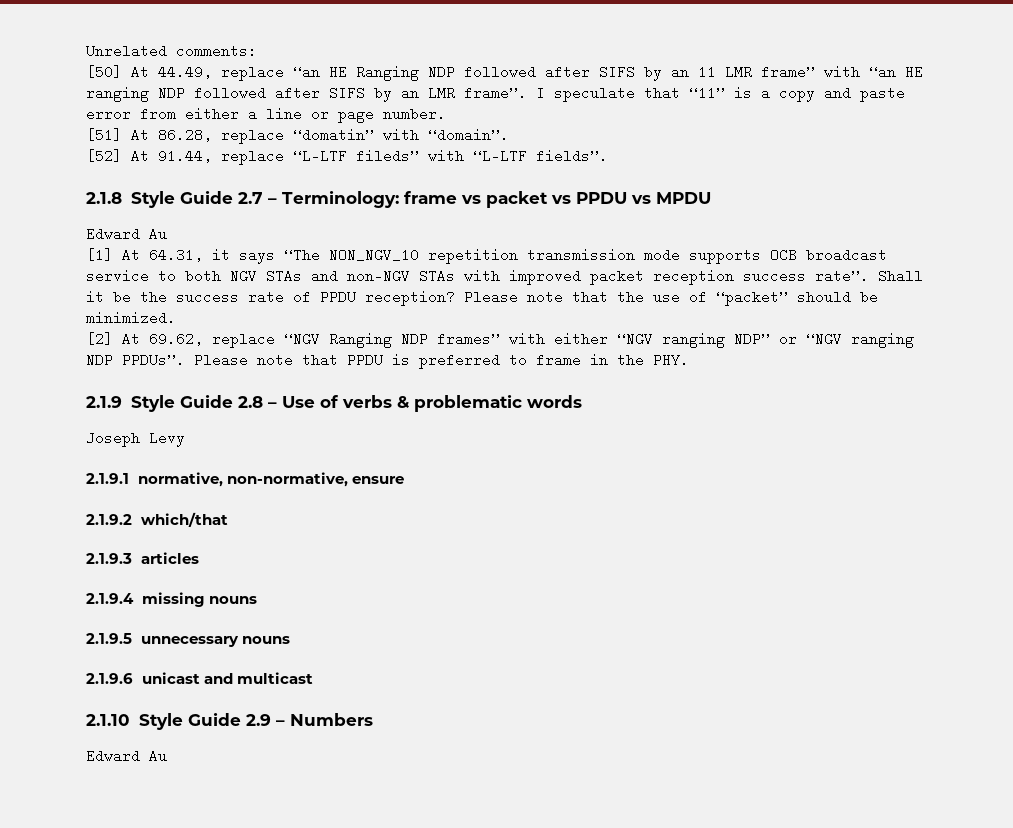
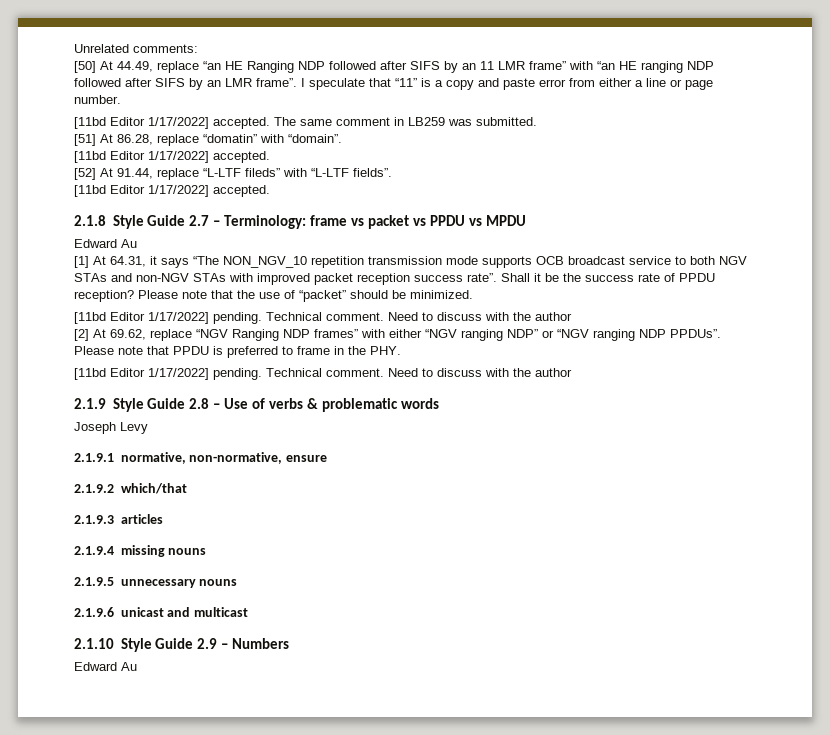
(446, 114) none -> [74,117,537,129] // [11bd Editor 1/17/2022] accepted. The same comment in LB259 was submitted.
(509, 135) none -> [74,151,270,163] // [11bd Editor 1/17/2022] accepted.
(608, 156) none -> [74,185,270,197] // [11bd Editor 1/17/2022] accepted.
(176, 318) none -> [74,312,572,324] // [11bd Editor 1/17/2022] pending. Technical comment. Need to discuss with the author
(689, 360) none -> [74,368,572,380] // [11bd Editor 1/17/2022] pending. Technical comment. Need to discuss with the author

